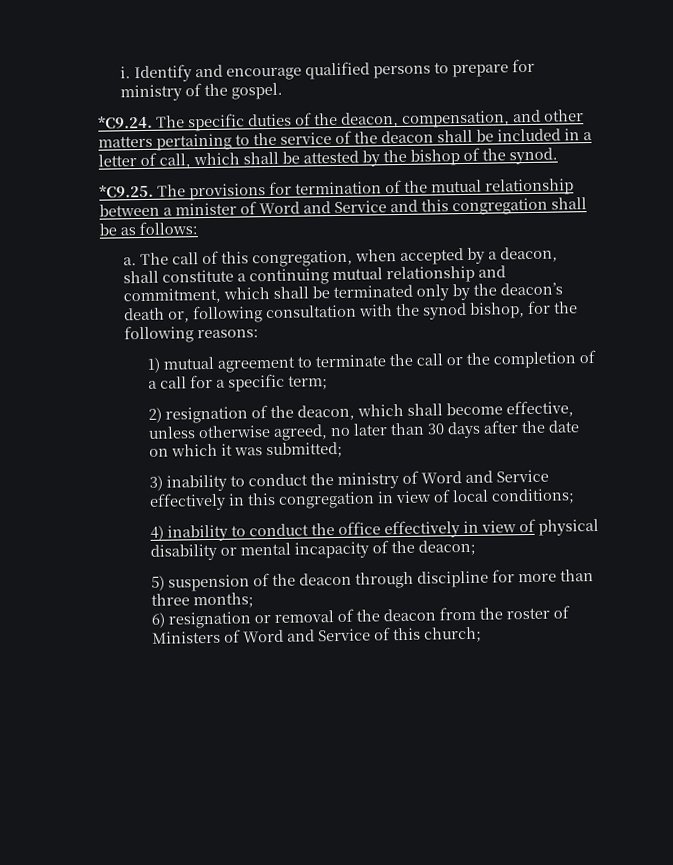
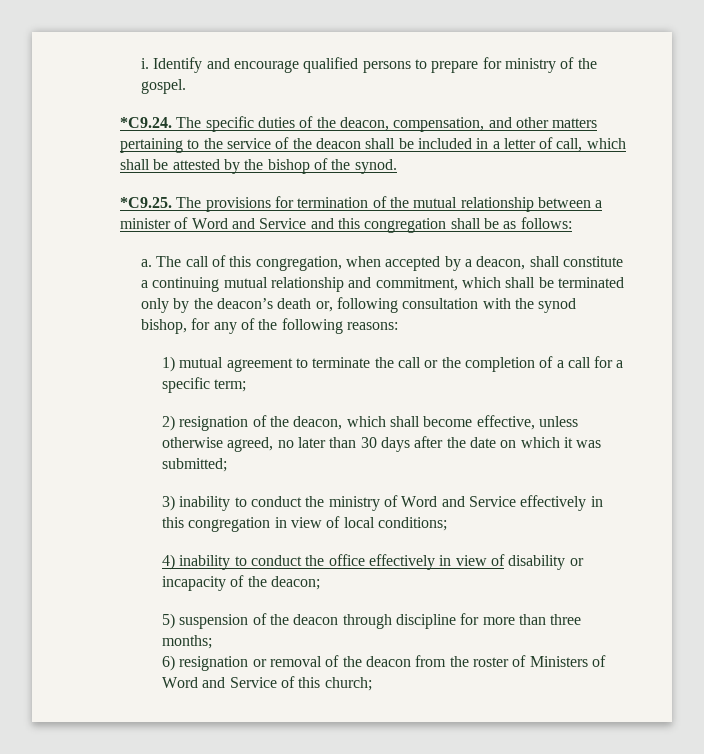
(551, 307) none -> [213,318,255,334] any of
[538,518,600,536] physical -> (505, 560) none
[240,542,292,556] mental -> (584, 562) none

